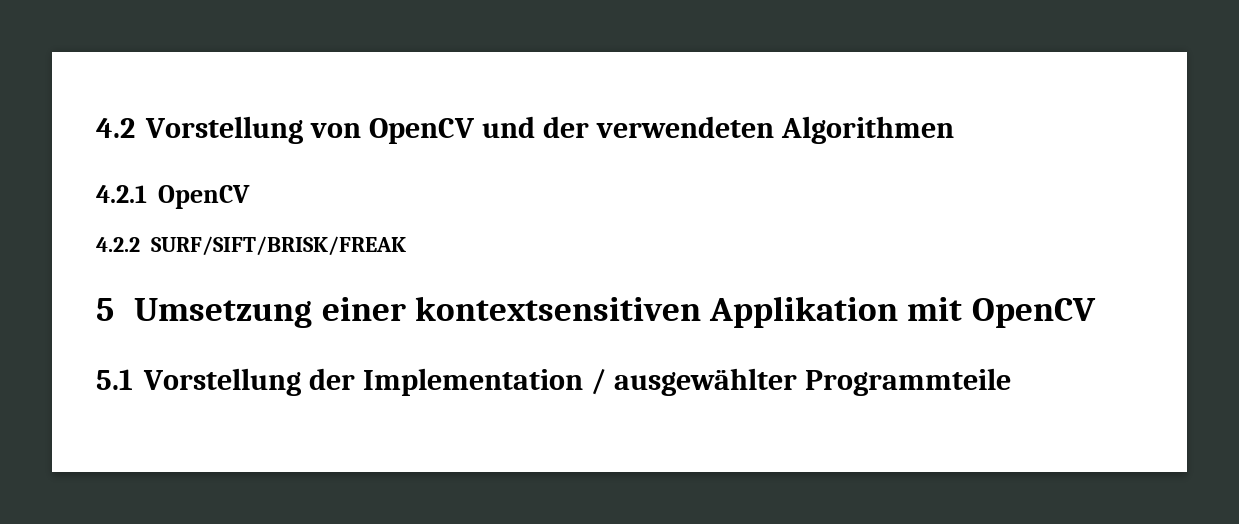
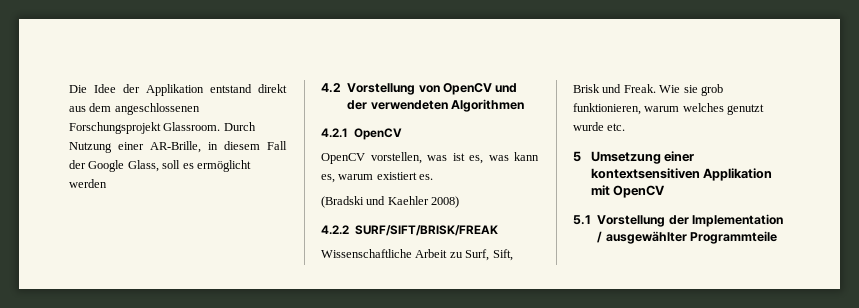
(96, 128) none -> [69,84,287,96] [69,103,200,115] [69,122,256,134] [69,141,287,153] [69,160,251,172] [69,179,107,188] Die Idee der Applikation entstand direkt aus dem angeschlossenen Forschungsprojekt Glassroom. Durch Nutzung einer AR-Brille, in diesem Fall der Google Glass, soll es ermöglicht werden //
[96,236,406,256] 4.2.2 SURF/SIFT/BRISK/FREAK -> [321,152,539,164] [321,172,434,183] [321,196,460,208] [321,225,499,236] [321,249,513,261] [573,84,723,96] [573,103,765,115] [573,122,626,131] OpenCV vorstellen, was ist es, was kann es, warum existiert es. // (Bradski und Kaehler 2008) // 4.2.2 SURF/SIFT/BRISK/FREAK // Wissenschaftliche Arbeit zu Surf, Sift, Brisk und Freak. Wie sie grob funktionieren, warum welches genutzt wurde etc.

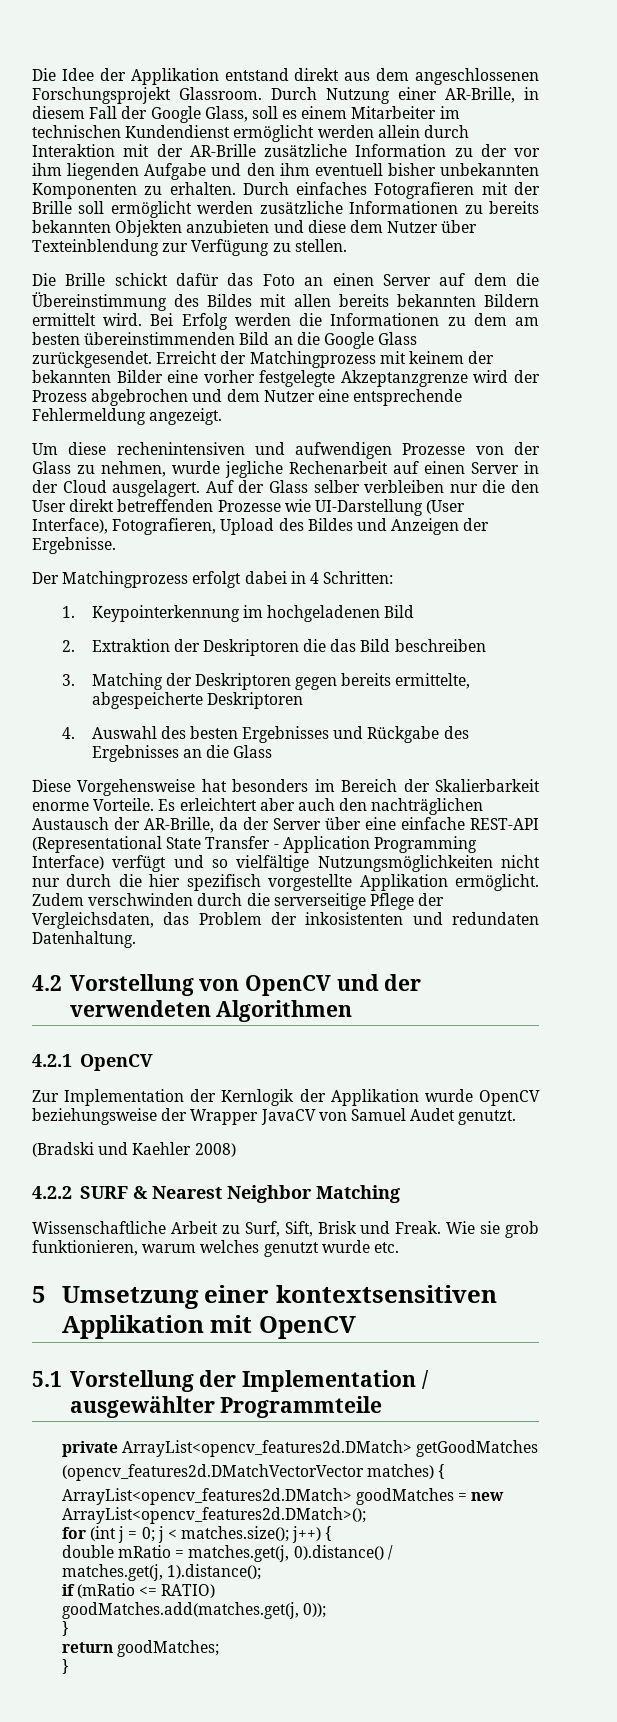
[196,160,251,172] [69,179,107,188] ermöglicht werden -> [301,106,460,119] [32,125,469,142] [32,144,540,157] [32,163,539,180] [32,182,540,199] [32,201,539,218] [32,220,478,237] [32,239,347,256] [32,273,540,286] [32,292,539,311] [32,313,539,330] [32,332,418,349] [32,351,495,368] [32,370,540,387] [32,389,463,406] [32,408,223,425] [32,442,540,459] [32,461,539,478] [32,480,540,497] [32,499,466,516] [32,518,490,535] [32,537,116,554] [32,571,394,588] [61,605,415,622] [61,639,486,656] [61,673,471,690] [91,692,303,709] [61,726,469,743] [91,745,273,762] [32,779,540,796] [32,798,484,815] [32,817,539,833] [32,836,477,853] [32,855,540,872] [32,874,539,891] [32,893,445,910] [32,912,539,929] [32,931,136,948] einem Mitarbeiter im technischen Kundendienst ermöglicht werden allein durch Interaktion mit der AR-Brille zusätzliche Information zu der vor ihm liegenden Aufgabe und den ihm eventuell bisher unbekannten Komponenten zu erhalten. Durch einfaches Fotografieren mit der Brille soll ermöglicht werden zusätzliche Informationen zu bereits bekannten Objekten anzubieten und diese dem Nutzer über Texteinblendung zur Verfügung zu stellen. // Die Brille schickt dafür das Foto an einen Server auf dem die Übereinstimmung des Bildes mit allen bereits bekannten Bildern ermittelt wird. Bei Erfolg werden die Informationen zu dem am besten übereinstimmenden Bild an die Google Glass zurückgesendet. Erreicht der Matchingprozess mit keinem der bekannten Bilder eine vorher festgelegte Akzeptanzgrenze wird der Prozess abgebrochen und dem Nutzer eine entsprechende Fehlermeldung angezeigt. // Um diese rechenintensiven und aufwendigen Prozesse von der Glass zu nehmen, wurde jegliche Rechenarbeit auf einen Server in der Cloud ausgelagert. Auf der Glass selber verbleiben nur die den User direkt betreffenden Prozesse wie UI-Darstellung (User Interface), Fotografieren, Upload des Bildes und Anzeigen der Ergebnisse. // Der Matchingprozess erfolgt dabei in 4 Schritten: // 1. Keypointerkennung im hochgeladenen Bild // 2. Extraktion der Deskriptoren die das Bild beschreiben // 3. Matching der Deskriptoren gegen bereits ermittelte, abgespeicherte Deskriptoren // 4. Auswahl des besten Ergebnisses und Rückgabe des Ergebnisses an die Glass // Diese Vorgehensweise hat besonders im Bereich der Skalierbarkeit enorme Vorteile. Es erleichtert aber auch den nachträglichen Austausch der AR-Brille, da der Server über eine einfache REST-API (Representational State Transfer - Application Programming Interface) verfügt und so vielfältige Nutzungsmöglichkeiten nicht nur durch die hier spezifisch vorgestellte Applikation ermöglicht. Zudem verschwinden durch die serverseitige Pflege der Vergleichsdaten, das Problem der inkosistenten und redundaten Datenhaltung.
[321,152,539,164] [321,172,434,183] OpenCV vorstellen, was ist es, was kann es, warum existiert es. -> [32,1089,541,1106] [32,1108,517,1125] Zur Implementation der Kernlogik der Applikation wurde OpenCV beziehungsweise der Wrapper JavaCV von Samuel Audet genutzt.
[355,225,499,236] SURF/SIFT/BRISK/FREAK -> [79,1185,400,1203] SURF & Nearest Neighbor Matching
(777, 237) none -> [61,1440,539,1457] [61,1464,446,1481] [61,1488,505,1505] [61,1507,366,1524] [61,1526,333,1543] [61,1545,393,1562] [61,1564,261,1581] [61,1583,216,1598] [61,1602,326,1619] [61,1621,69,1636] [61,1640,219,1657] [61,1659,69,1674] // private ArrayList<opencv_features2d.DMatch> getGoodMatches // (opencv_features2d.DMatchVectorVector matches) { // ArrayList<opencv_features2d.DMatch> goodMatches = new ArrayList<opencv_features2d.DMatch>(); // for (int j = 0; j < matches.size(); j++) { // double mRatio = matches.get(j, 0).distance() / // matches.get(j, 1).distance(); // if (mRatio <= RATIO) // goodMatches.add(matches.get(j, 0)); // } // return goodMatches; // }

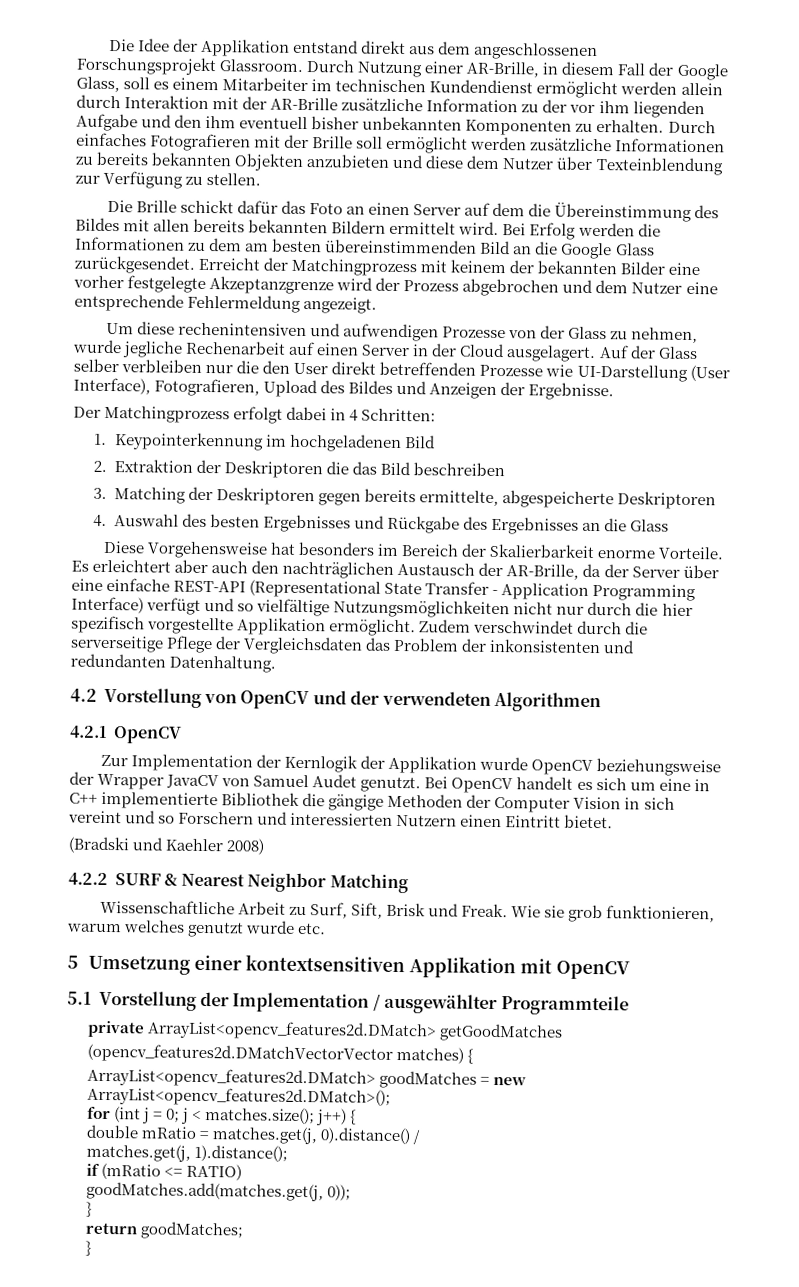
[88,893,194,906] verschwinden -> [473,619,575,634] verschwindet
[32,912,154,929] Vergleichsdaten, -> [243,636,364,655] Vergleichsdaten
[305,912,539,925] inkosistenten und redundaten -> [489,638,636,654] [70,653,166,668] inkonsistenten und redundanten
(517, 1117) none -> [424,776,710,794] [69,791,675,813] [68,810,614,829] Bei OpenCV handelt es sich um eine in C++ implementierte Bibliothek die gängige Methoden der Computer Vision in sich vereint und so Forschern und interessierten Nutzern einen Eintritt bietet.

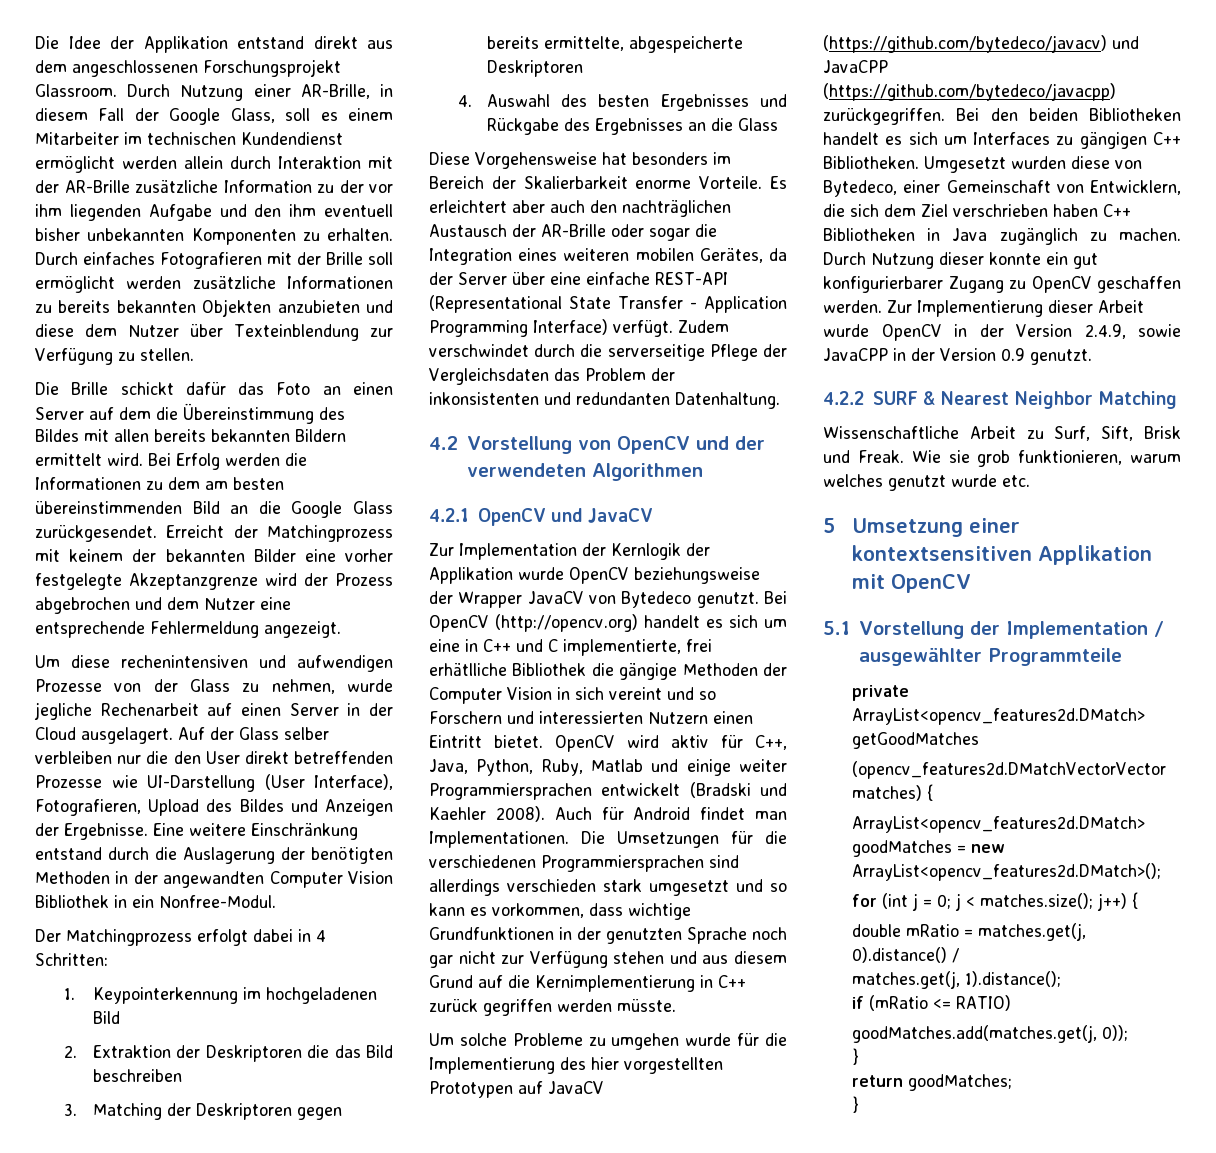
(615, 391) none -> [153,823,358,840] [35,846,393,864] [35,871,393,888] [35,895,276,908] Eine weitere Einschränkung entstand durch die Auslagerung der benötigten Methoden in der angewandten Computer Vision Bibliothek in ein Nonfree-Modul.
[506,564,580,580] AR-Brille, -> [541,224,717,241] [429,248,763,265] AR-Brille oder sogar die Integration eines weiteren mobilen Gerätes,
[146,597,693,619] [71,615,417,637] verfügt und so vielfältige Nutzungsmöglichkeiten nicht nur durch die hier spezifisch vorgestellte Applikation ermöglicht. -> [613,320,673,337] verfügt.
(182, 735) none -> [550,508,654,523] und JavaCV
[253,774,358,788] Samuel Audet -> [621,591,692,608] Bytedeco
(514, 785) none -> [495,614,639,632] (http://opencv.org)
[101,791,219,810] implementierte -> [516,639,712,656] [429,663,507,676] und C implementierte, frei erhätlliche
[68,836,265,855] // (Bradski und Kaehler 2008) -> [555,735,787,752] [429,759,787,776] [429,782,787,800] [429,806,787,822] [429,831,787,848] [429,855,739,872] [429,879,787,896] [429,903,691,920] [429,927,787,944] [429,951,787,968] [429,975,746,992] [429,999,676,1016] [429,1033,787,1050] [429,1057,723,1074] [429,1081,604,1098] [823,35,1139,53] [823,60,888,73] [823,83,1116,101] [823,108,1181,125] [823,132,1181,149] [823,156,1142,173] [823,180,1181,197] [823,204,1131,217] [823,228,1181,245] [823,252,1098,269] [823,276,1181,293] [823,300,1144,317] [823,324,1181,341] [823,348,1092,365] OpenCV wird aktiv für C++, Java, Python, Ruby, Matlab und einige weiter Programmiersprachen entwickelt (Bradski und Kaehler 2008). Auch für Android findet man Implementationen. Die Umsetzungen für die verschiedenen Programmiersprachen sind allerdings verschieden stark umgesetzt und so kann es vorkommen, dass wichtige Grundfunktionen in der genutzten Sprache noch gar nicht zur Verfügung stehen und aus diesem Grund auf die Kernimplementierung in C++ zurück gegriffen werden müsste. // Um solche Probleme zu umgehen wurde für die Implementierung des hier vorgestellten Prototypen auf JavaCV (https://github.com/bytedeco/javacv) und JavaCPP (https://github.com/bytedeco/javacpp) zurückgegriffen. Bei den beiden Bibliotheken handelt es sich um Interfaces zu gängigen C++ Bibliotheken. Umgesetzt wurden diese von Bytedeco, einer Gemeinschaft von Entwicklern, die sich dem Ziel verschrieben haben C++ Bibliotheken in Java zugänglich zu machen. Durch Nutzung dieser konnte ein gut konfigurierbarer Zugang zu OpenCV geschaffen werden. Zur Implementierung dieser Arbeit wurde OpenCV in der Version 2.4.9, sowie JavaCPP in der Version 0.9 genutzt.

